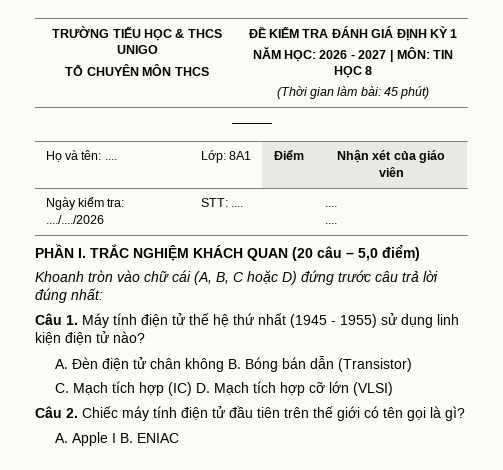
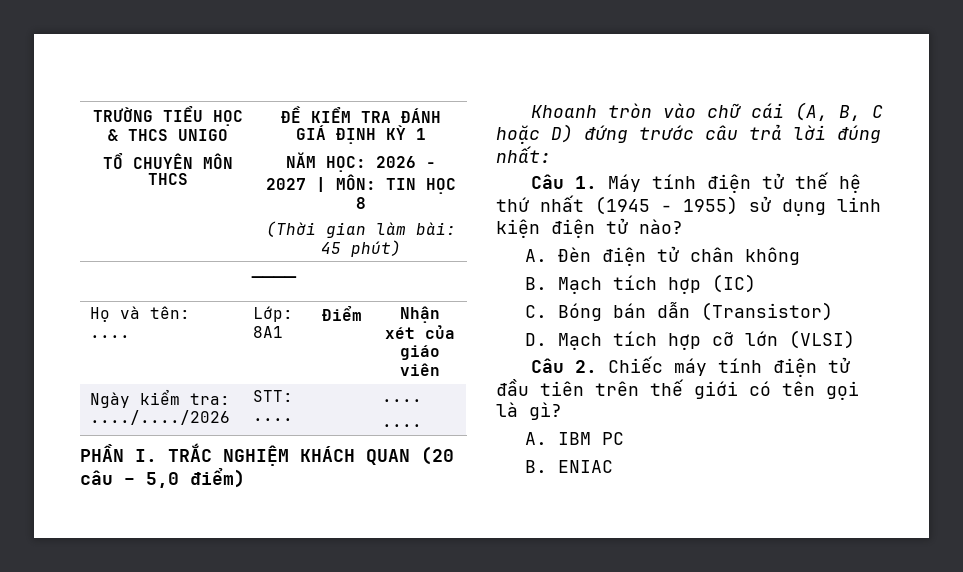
[227,359,241,369] B. -> [524,274,756,294] [524,305,547,318] // B. Mạch tích hợp (IC) // C.
[54,381,192,396] C. Mạch tích hợp (IC) -> (833, 311) none
[71,432,116,446] Apple I -> [557,432,624,445] IBM PC //

